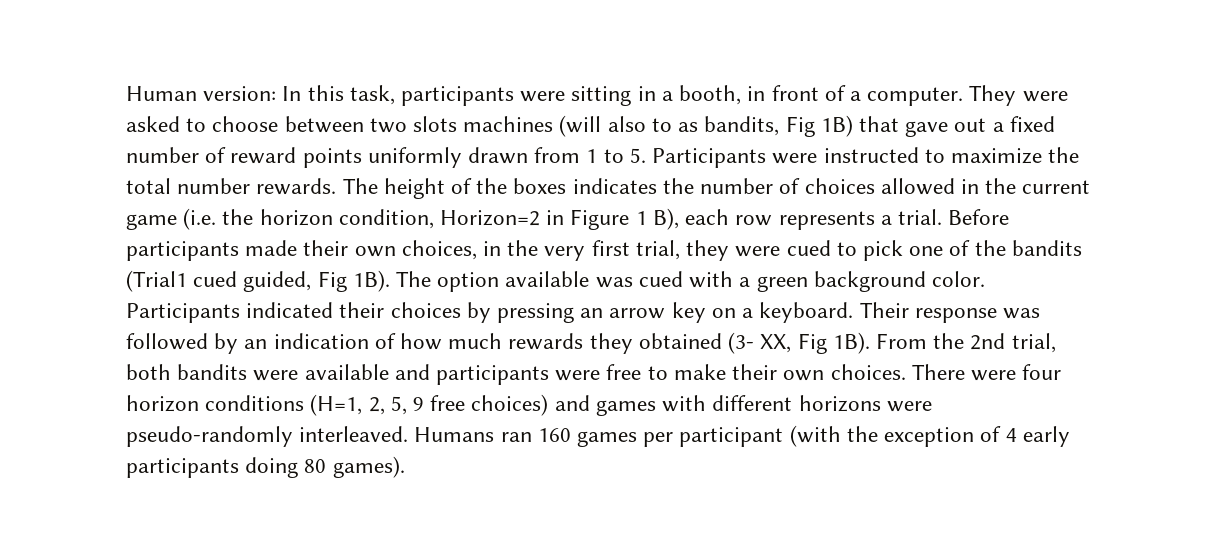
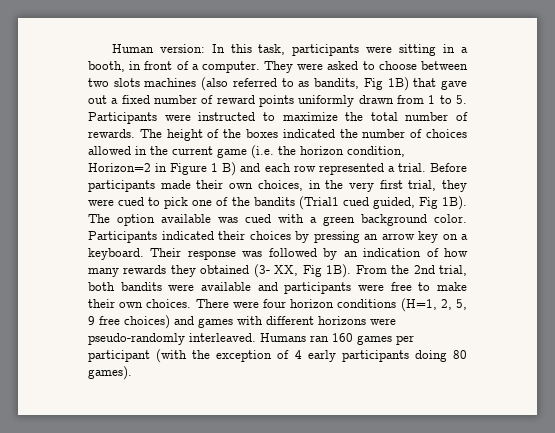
[559,115,646,137] (will also -> [201,77,277,91] (also referred
(251, 186) none -> [456,112,468,121] of
[572,178,657,194] indicates -> [282,129,335,138] indicated
[652,208,679,230] B), -> [222,162,261,176] B) and
[778,211,875,230] represents -> [318,163,384,175] represented
[448,333,503,349] much -> [88,268,119,277] many

